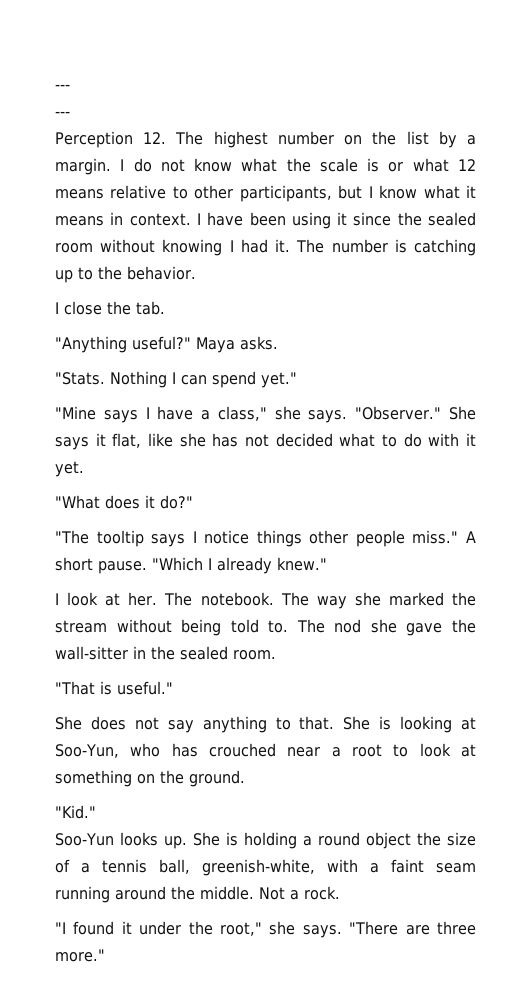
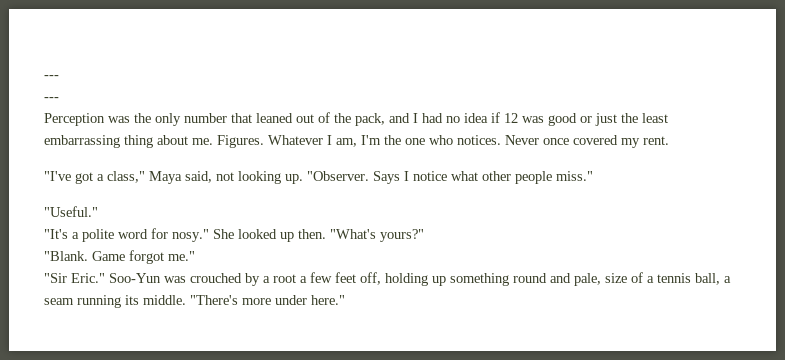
[143,131,477,148] [55,158,476,175] [55,185,477,202] [55,212,477,229] [55,239,477,256] [55,266,196,283] [55,301,165,315] [55,336,278,353] [55,371,297,388] [55,406,476,423] [55,433,477,450] [55,461,84,477] [55,495,193,509] [55,530,186,547] 12. The highest number on the list by a margin. I do not know what the scale is or what 12 means relative to other participants, but I know what it means in context. I have been using it since the sealed room without knowing I had it. The number is catching up to the behavior. // I close the tab. // "Anything useful?" Maya asks. // "Stats. Nothing I can spend yet." // "Mine says I have a class," she says. "Observer." She says it flat, like she has not decided what to do with it yet. // "What does it do?" // "The tooltip says -> [108,112,668,126] [44,135,669,148] [44,171,400,184] was the only number that leaned out of the pack, and I had no idea if 12 was good or just the least embarrassing thing about me. Figures. Whatever I am, I'm the one who notices. Never once covered my rent. // "I've got a class," Maya said, not looking up. "Observer. Says
[256,530,302,547] things -> [451,171,478,181] what
[465,531,476,543] [55,557,327,574] [55,592,476,609] [55,619,476,636] [55,646,276,660] [55,681,173,695] [55,716,476,733] [55,743,476,758] [55,770,245,787] [55,805,96,819] [55,832,441,849] A short pause. "Which I already knew." // I look at her. The notebook. The way she marked the stream without being told to. The nod she gave the wall-sitter in the sealed room. // "That is useful." // She does not say anything to that. She is looking at Soo-Yun, who has crouched near a root to look at something on the ground. // "Kid." // Soo-Yun looks up. She is holding a round object the -> [44,206,98,217] [44,228,424,242] [44,250,195,264] [44,272,601,286] // "Useful." // "It's a polite word for nosy." She looked up then. "What's yours?" // "Blank. Game forgot me." // "Sir Eric." Soo-Yun was crouched by a root a few feet off, holding up something round and pale,
[202,859,476,876] [55,886,340,903] [55,921,476,938] [55,949,105,962] greenish-white, with a faint seam running around the middle. Not a rock. // "I found it under the root," she says. "There are three more." -> [724,276,731,283] [44,295,345,308] a seam running its middle. "There's more under here."

